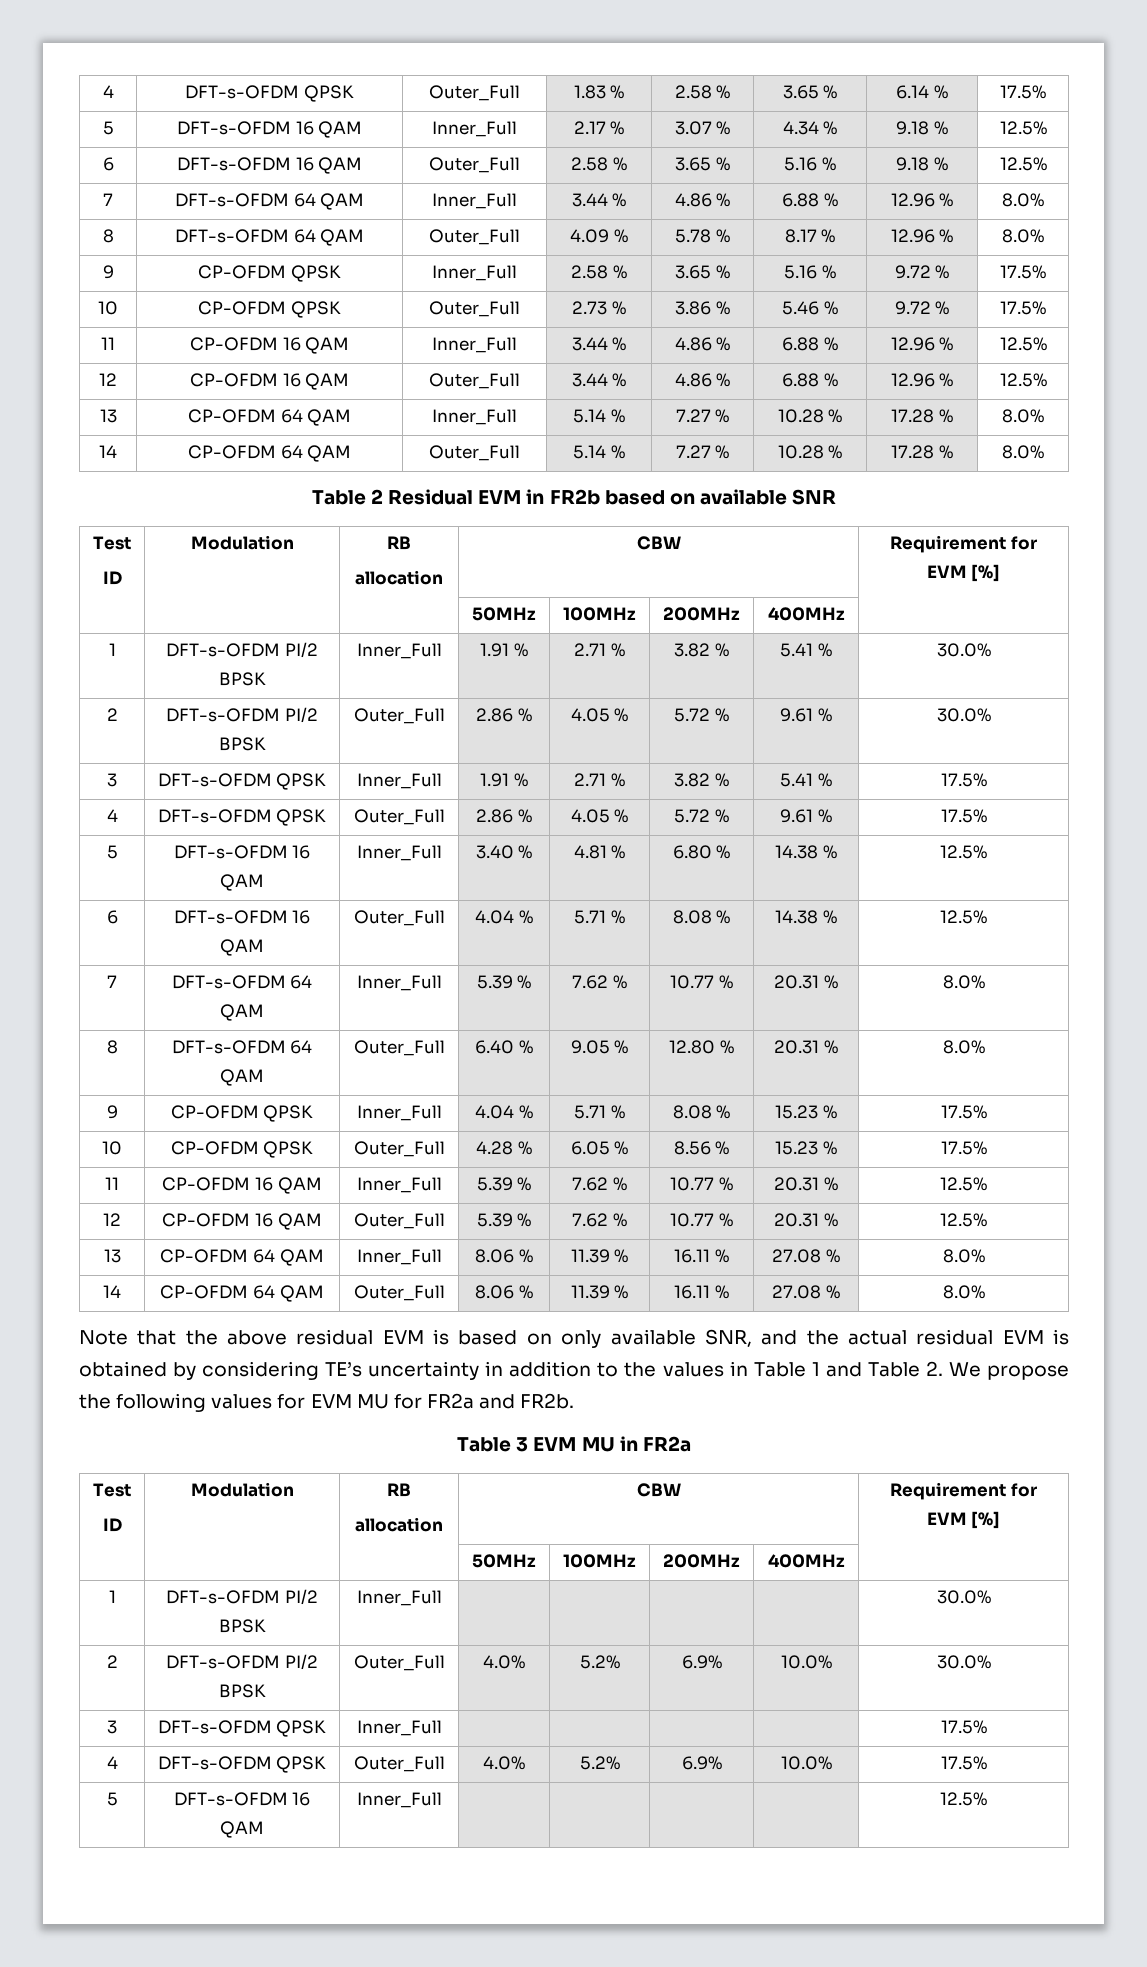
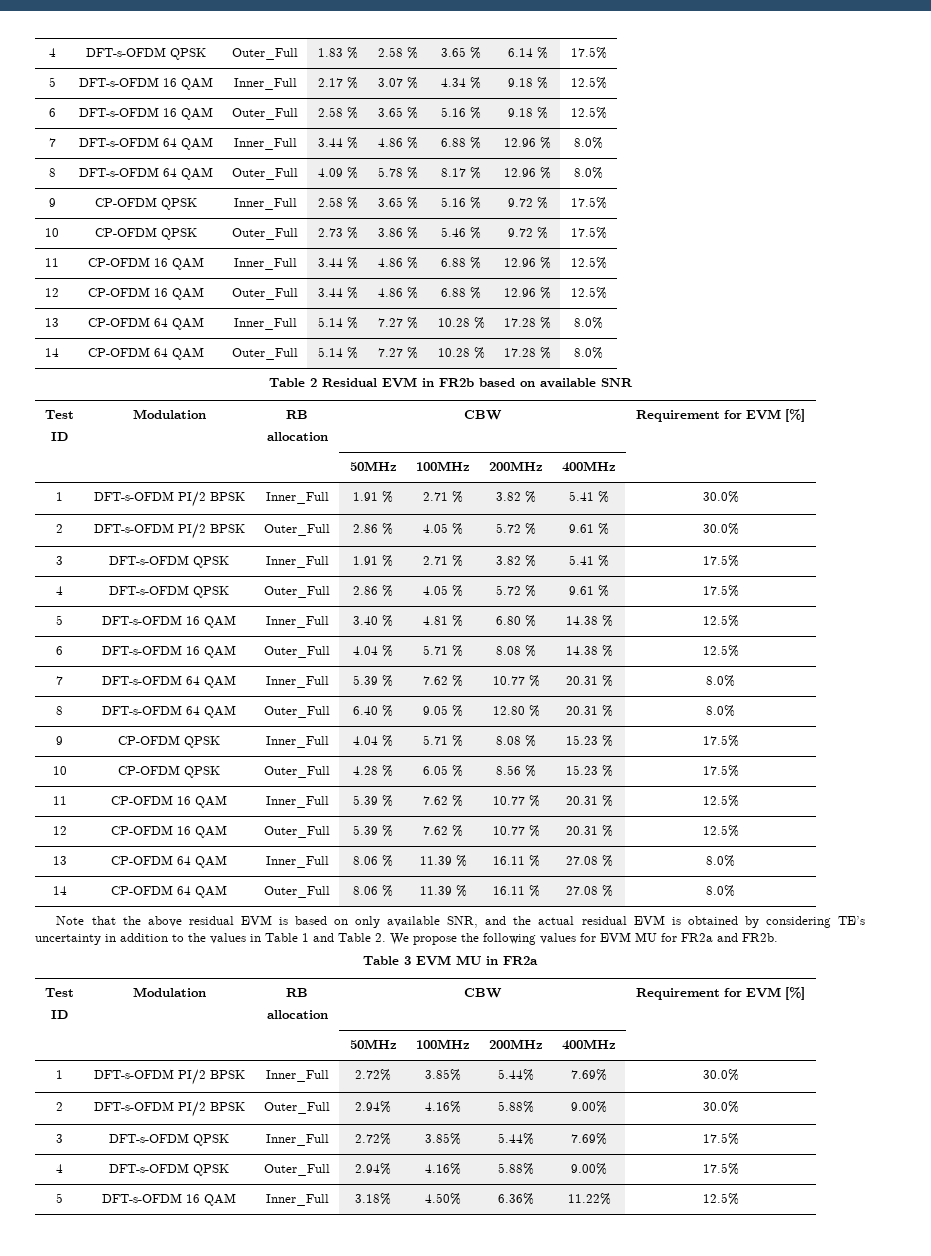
[936,1590,991,1604] [106,1655,118,1668] [166,1654,318,1670] [218,1684,266,1698] [353,1655,445,1671] [483,1655,525,1669] [579,1655,620,1669] [681,1655,722,1669] [780,1655,832,1669] [936,1655,991,1669] [107,1720,117,1734] [157,1720,327,1737] [356,1720,442,1736] [940,1720,987,1734] [106,1756,118,1769] [157,1756,327,1773] [353,1756,445,1772] [483,1756,525,1770] [579,1756,620,1770] [681,1756,722,1770] [780,1756,832,1770] [940,1756,987,1770] [106,1792,118,1806] [173,1792,311,1806] [220,1821,264,1838] [356,1792,442,1808] | | | | 30.0% // 2 | DFT-s-OFDM PI/2 BPSK | Outer_Full | 4.0% | 5.2% | 6.9% | 10.0% | 30.0% // 3 | DFT-s-OFDM QPSK | Inner_Full | | | | | 17.5% // 4 | DFT-s-OFDM QPSK | Outer_Full | 4.0% | 5.2% | 6.9% | 10.0% | 17.5% // 5 | DFT-s-OFDM 16 QAM | Inner_Full | | | | -> [355,1069,391,1081] [425,1069,461,1081] [498,1069,534,1081] [571,1069,607,1081] [702,1069,739,1081] [56,1102,63,1111] [93,1101,245,1117] [264,1102,330,1114] [355,1101,391,1113] [425,1101,461,1113] [498,1101,534,1113] [571,1101,607,1113] [702,1101,739,1113] [56,1134,63,1143] [109,1133,229,1146] [265,1134,329,1146] [355,1133,391,1145] [425,1133,461,1145] [498,1133,534,1145] [571,1133,607,1145] [702,1133,739,1145] [56,1164,63,1173] [109,1163,229,1176] [264,1164,330,1176] [355,1163,391,1175] [425,1163,461,1175] [498,1163,534,1175] [571,1163,607,1175] [702,1163,739,1175] [56,1193,63,1203] [102,1193,236,1206] [265,1194,329,1206] [355,1193,391,1205] [425,1193,461,1205] [498,1193,534,1205] [567,1193,611,1205] 2.72% | 3.85% | 5.44% | 7.69% | 30.0% // 2 | DFT-s-OFDM PI/2 BPSK | Outer_Full | 2.94% | 4.16% | 5.88% | 9.00% | 30.0% // 3 | DFT-s-OFDM QPSK | Inner_Full | 2.72% | 3.85% | 5.44% | 7.69% | 17.5% // 4 | DFT-s-OFDM QPSK | Outer_Full | 2.94% | 4.16% | 5.88% | 9.00% | 17.5% // 5 | DFT-s-OFDM 16 QAM | Inner_Full | 3.18% | 4.50% | 6.36% | 11.22%

